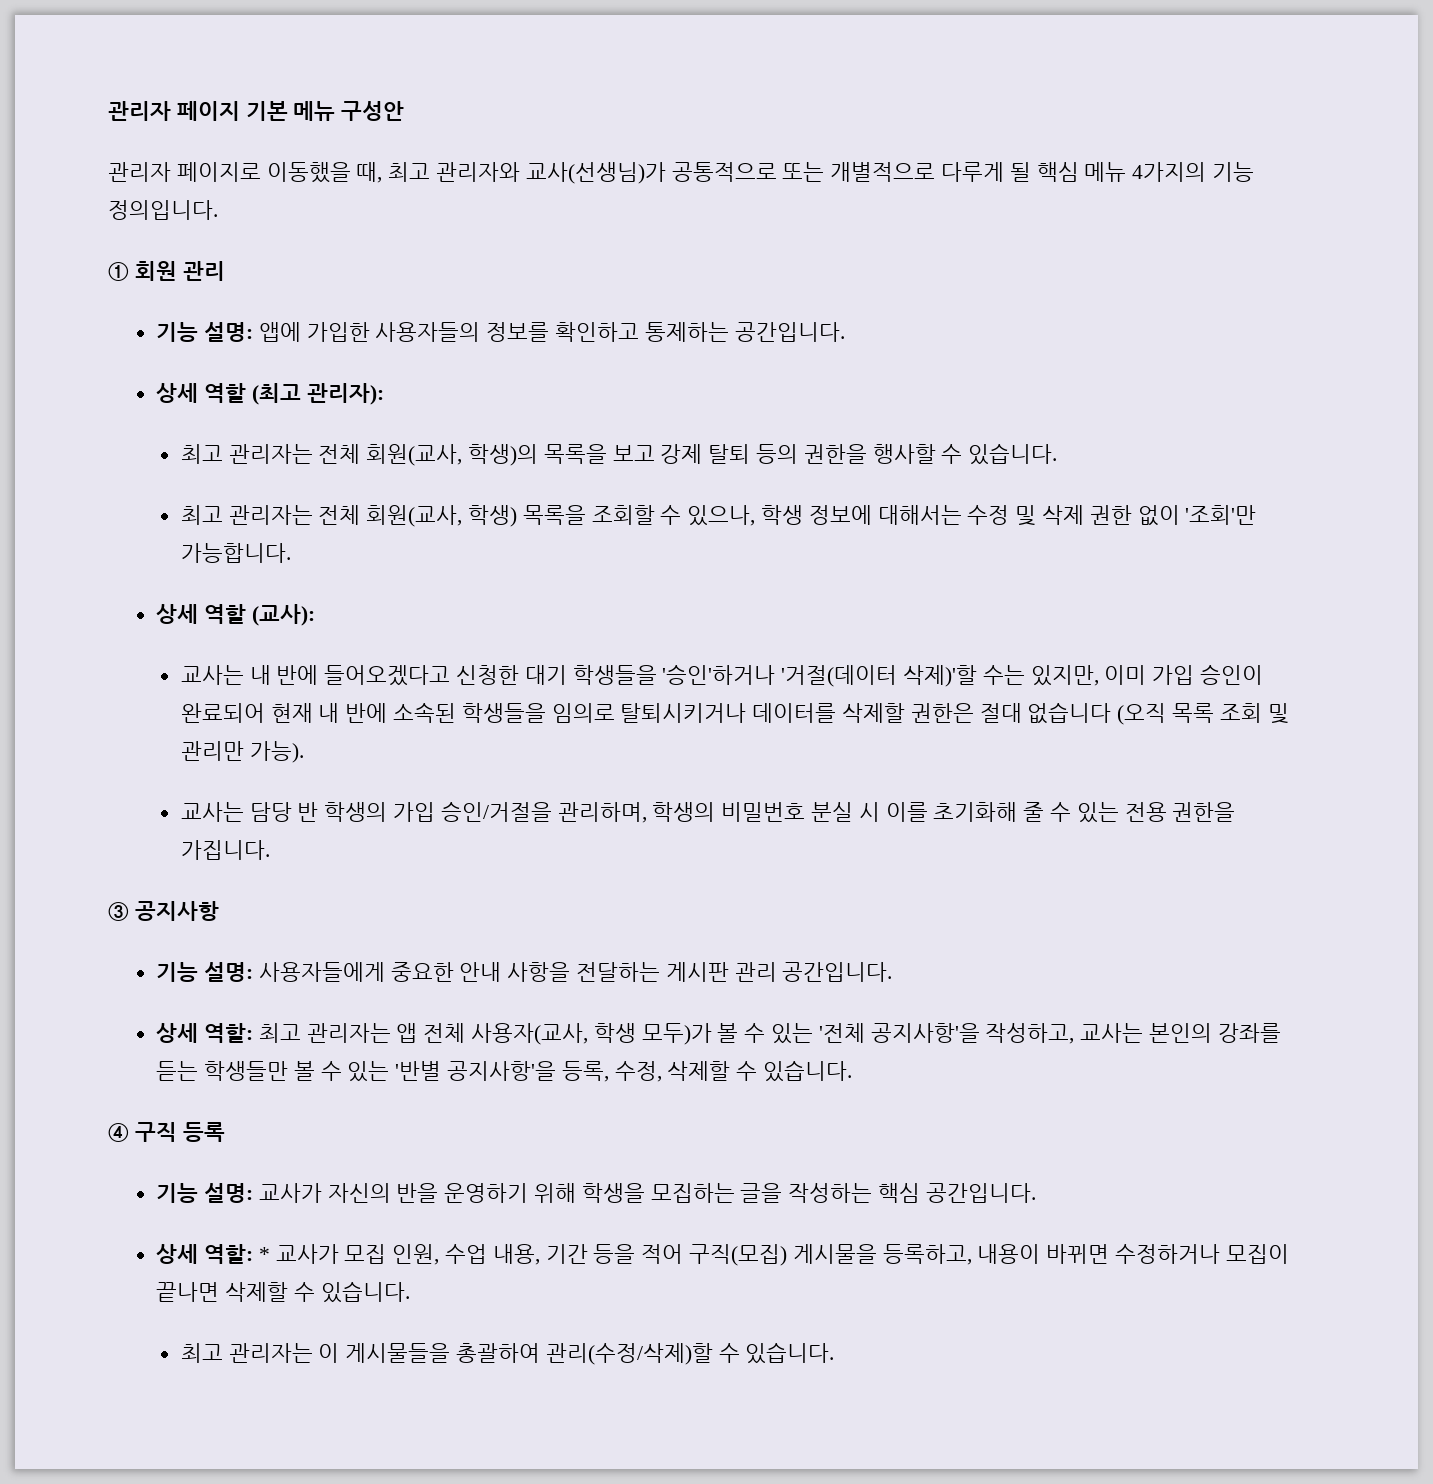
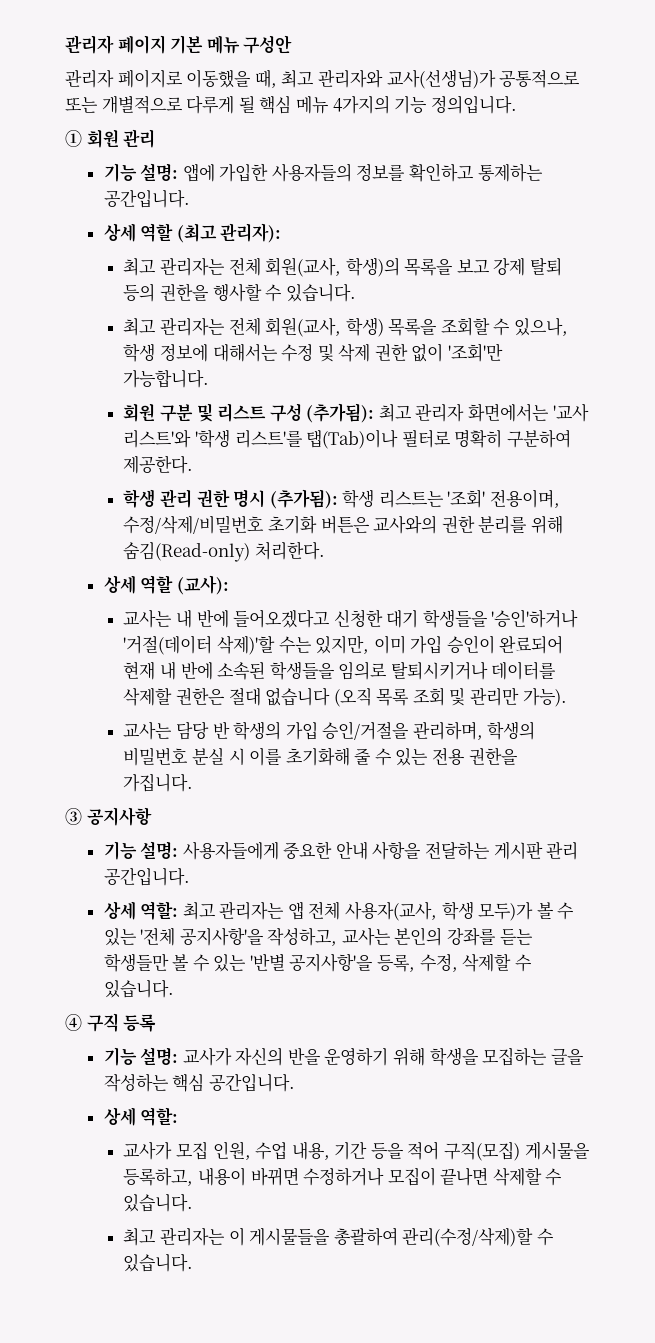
(291, 553) none -> [123,403,589,423] [123,429,571,449] [123,455,194,474] [123,489,561,509] [123,515,563,534] [123,541,325,562] // 회원 구분 및 리스트 구성 (추가됨): 최고 관리자 화면에서는 '교사 리스트'와 '학생 리스트'를 탭(Tab)이나 필터로 명확히 구분하여 제공한다. // 학생 관리 권한 명시 (추가됨): 학생 리스트는 '조회' 전용이며, 수정/삭제/비밀번호 초기화 버튼은 교사와의 권한 분리를 위해 숨김(Read-only) 처리한다.
[258,1247,270,1261] * -> (179, 1116) //

